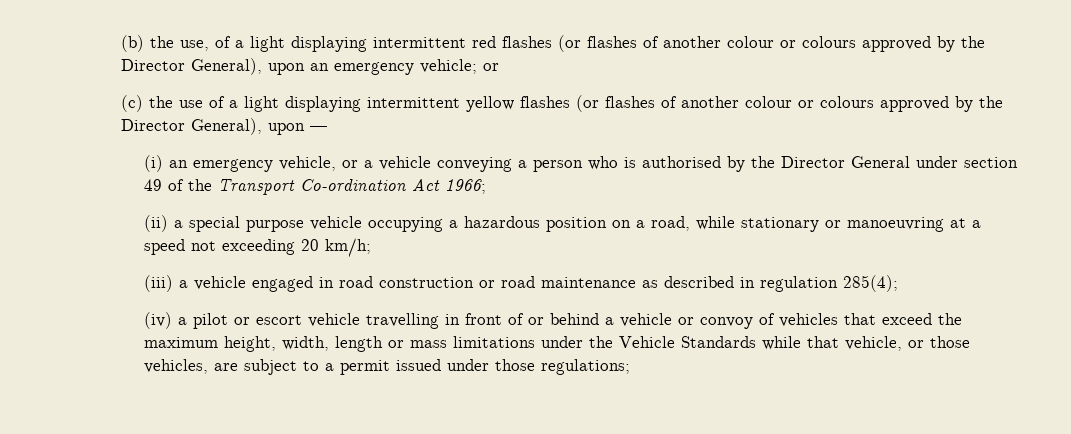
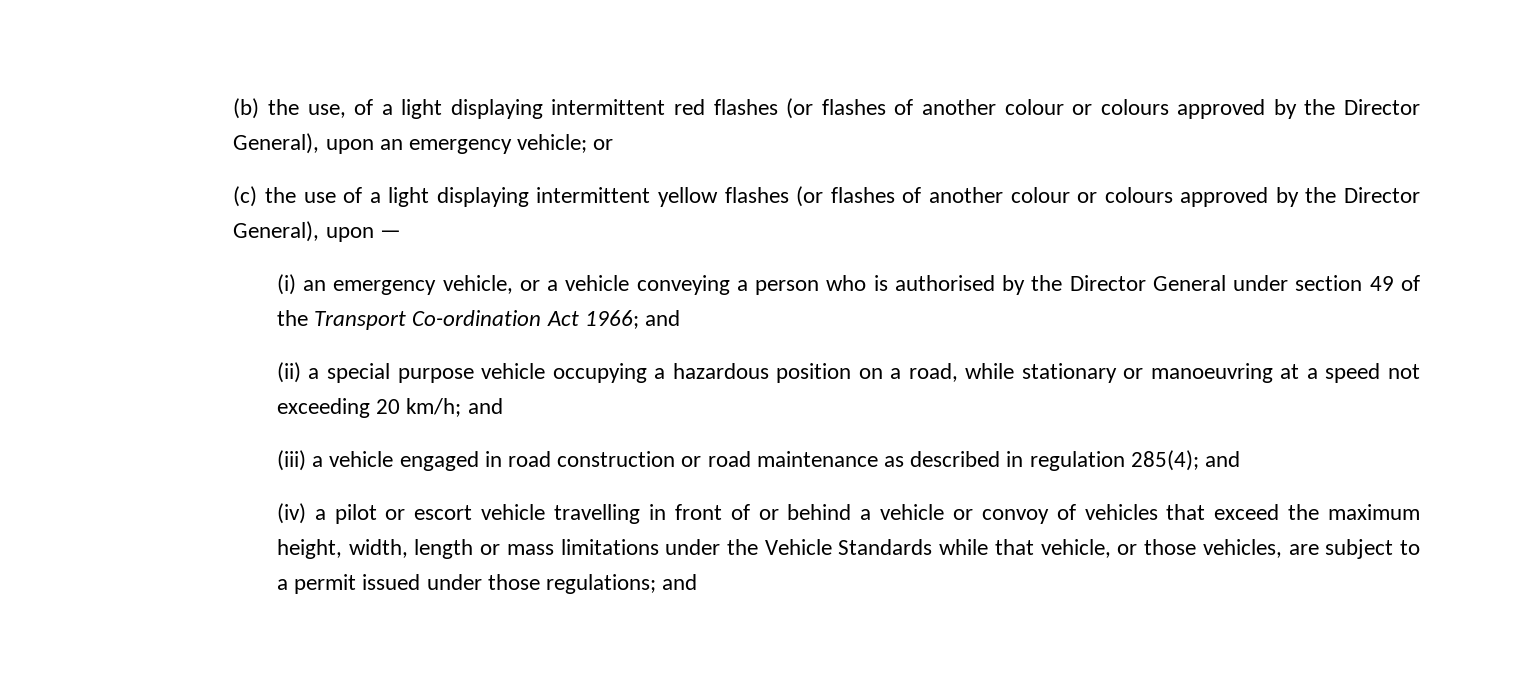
(487, 186) none -> [644,310,680,326] and
(372, 247) none -> [467,398,503,414] and
(899, 283) none -> [1205,451,1241,467] and
(631, 367) none -> [662,574,698,590] and

